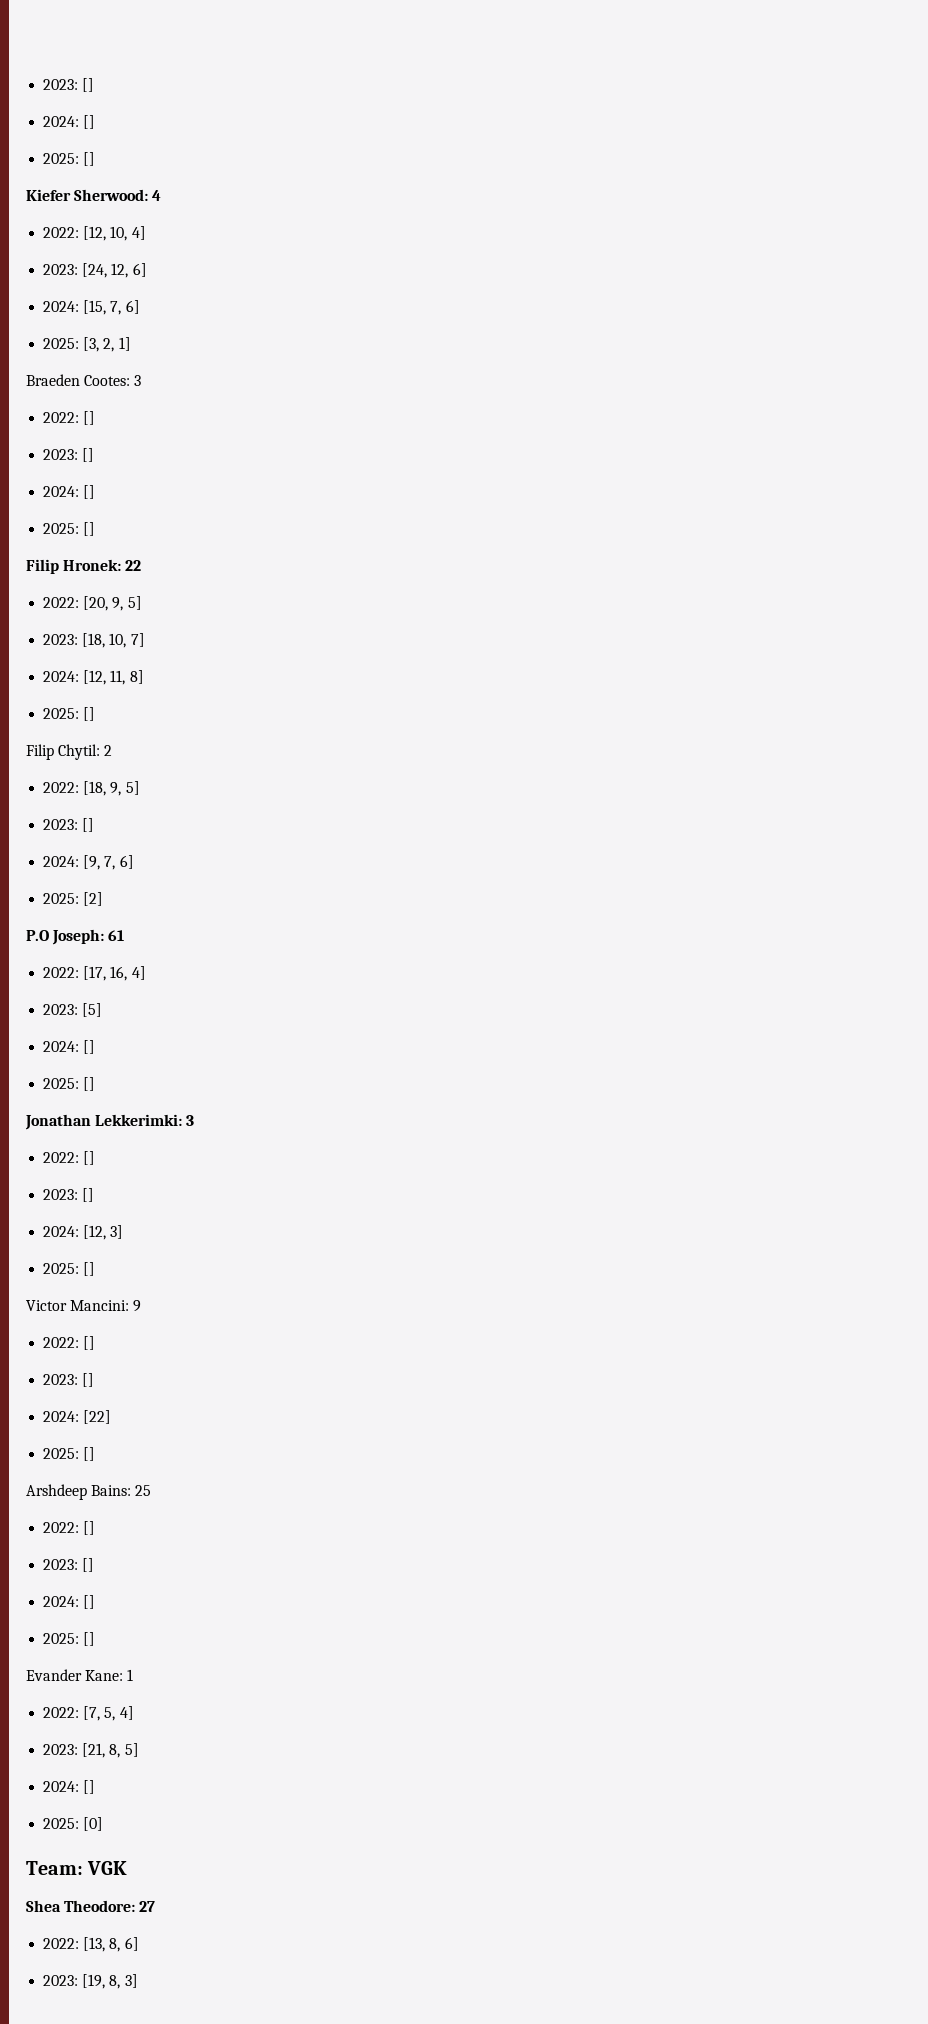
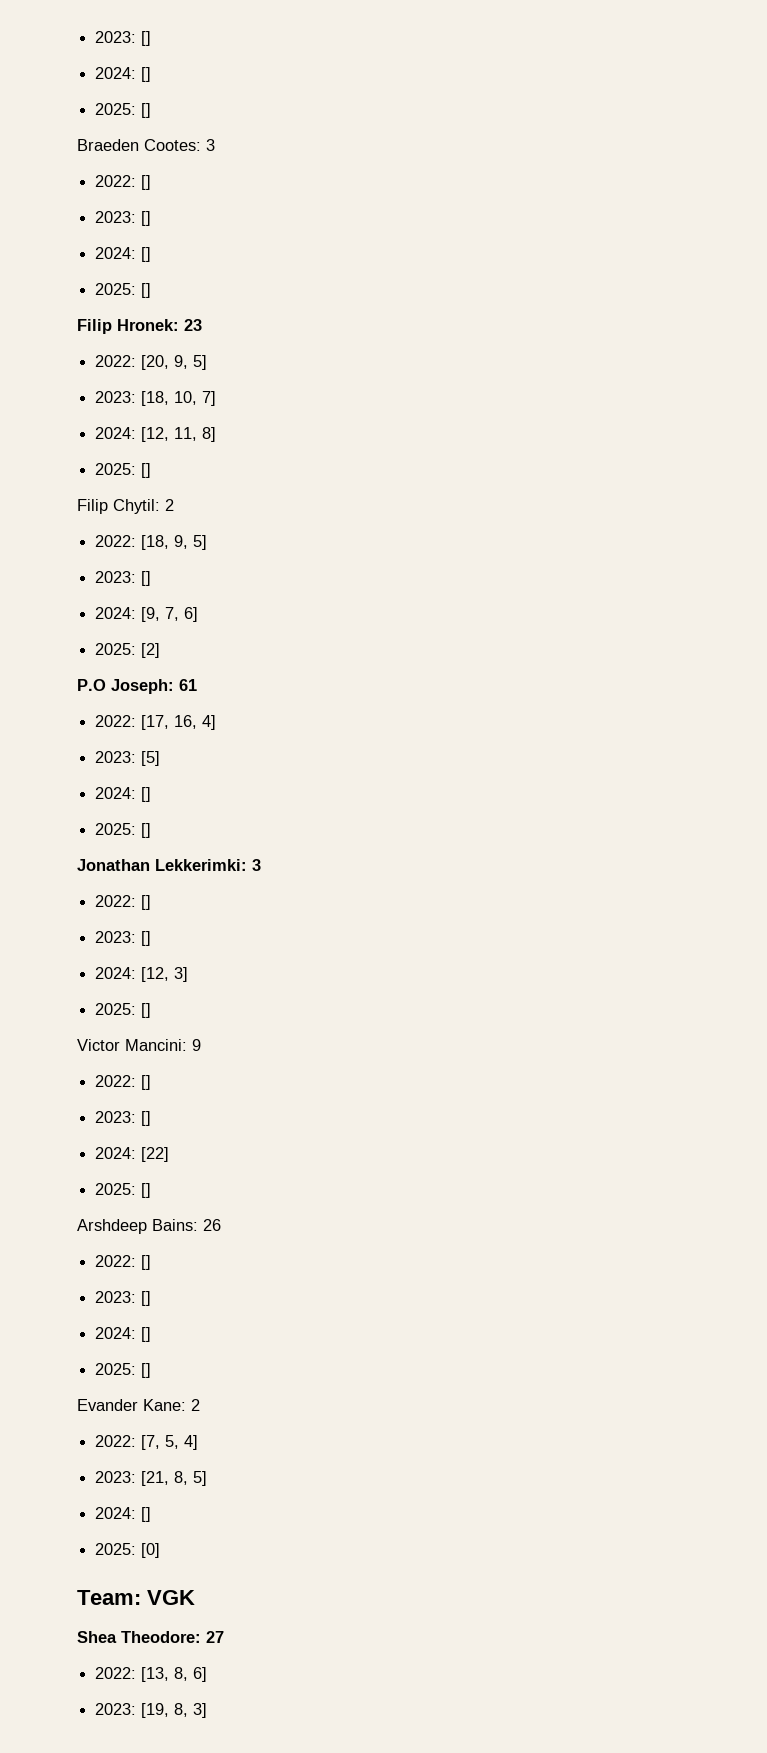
[43,78,95,92] [43,115,96,129] [43,152,96,166] [26,189,162,201] [43,226,146,241] [43,263,147,278] [43,300,140,315] [43,337,131,352] 2023: [] // 2024: [] // 2025: [] // Kiefer Sherwood: 4 // 2022: [12, 10, 4] // 2023: [24, 12, 6] // 2024: [15, 7, 6] // 2025: [3, 2, 1] -> [95,31,152,46] [95,67,152,82] [95,103,152,118] 2023: [] // 2024: [] // 2025: []
[125,560,142,571] 22 -> [184,319,202,331] 23
[135,1485,152,1496] 25 -> [203,1219,221,1231] 26
[127,1669,134,1681] 1 -> [191,1399,200,1411] 2

